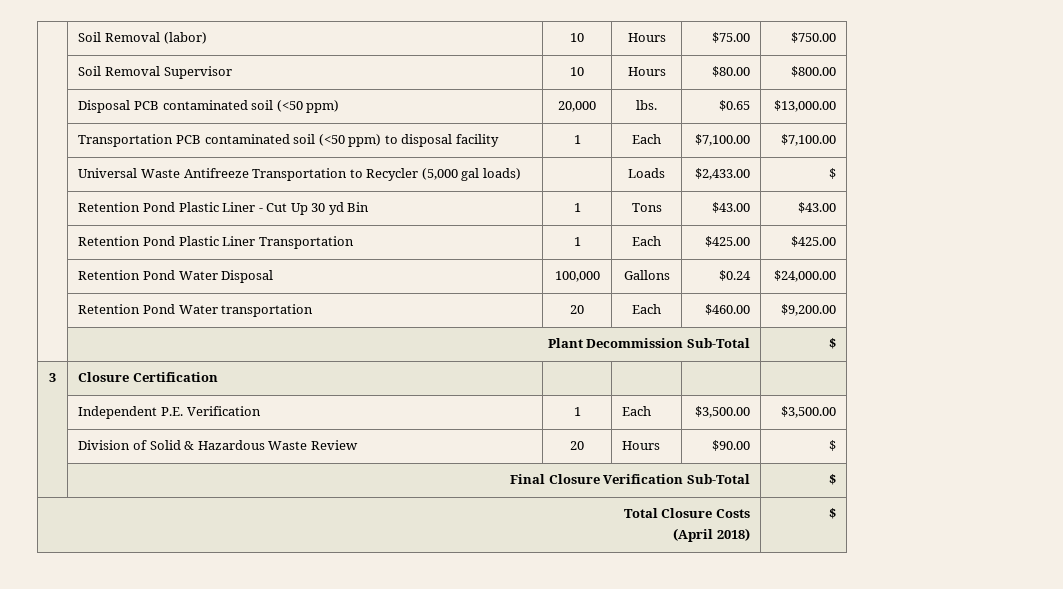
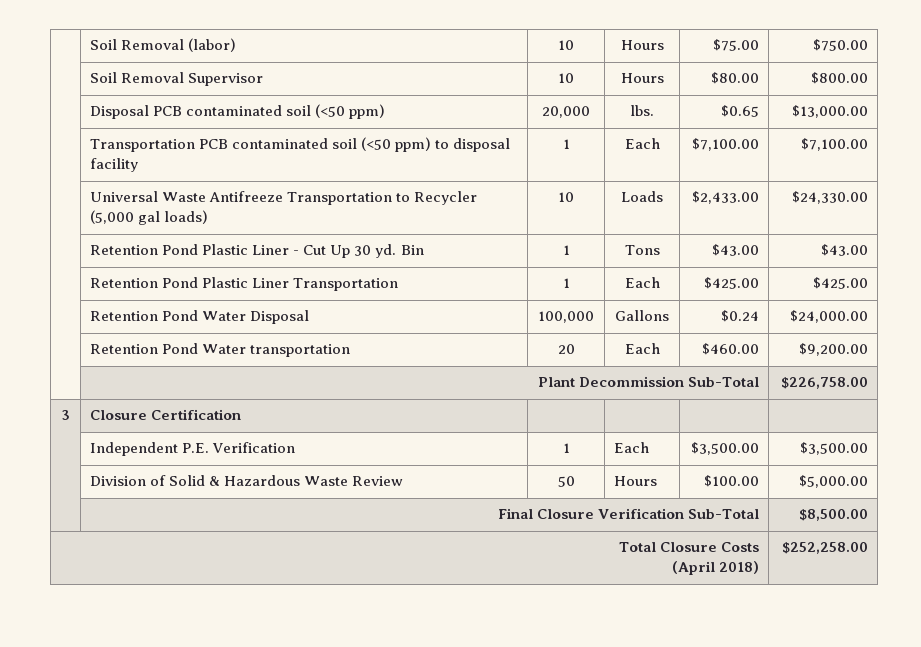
(521, 174) none -> [558,192,574,202] 10
[828,168,836,179] $ -> [791,191,868,204] $24,330.00
[328,202,344,215] yd -> [375,244,397,258] yd.
[828,338,836,349] $ -> [780,377,868,389] $226,758.00
[570,441,584,450] [622,441,661,450] [711,440,750,451] [828,440,836,451] 20 | Hours | $90.00 | $ -> [557,476,575,487] [614,476,658,486] [703,475,759,487] [798,475,868,488] 50 | Hours | $100.00 | $5,000.00
[828,474,836,485] $ -> [798,509,868,521] $8,500.00
[828,508,836,519] $ -> [781,542,868,554] $252,258.00

